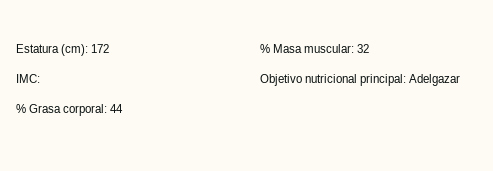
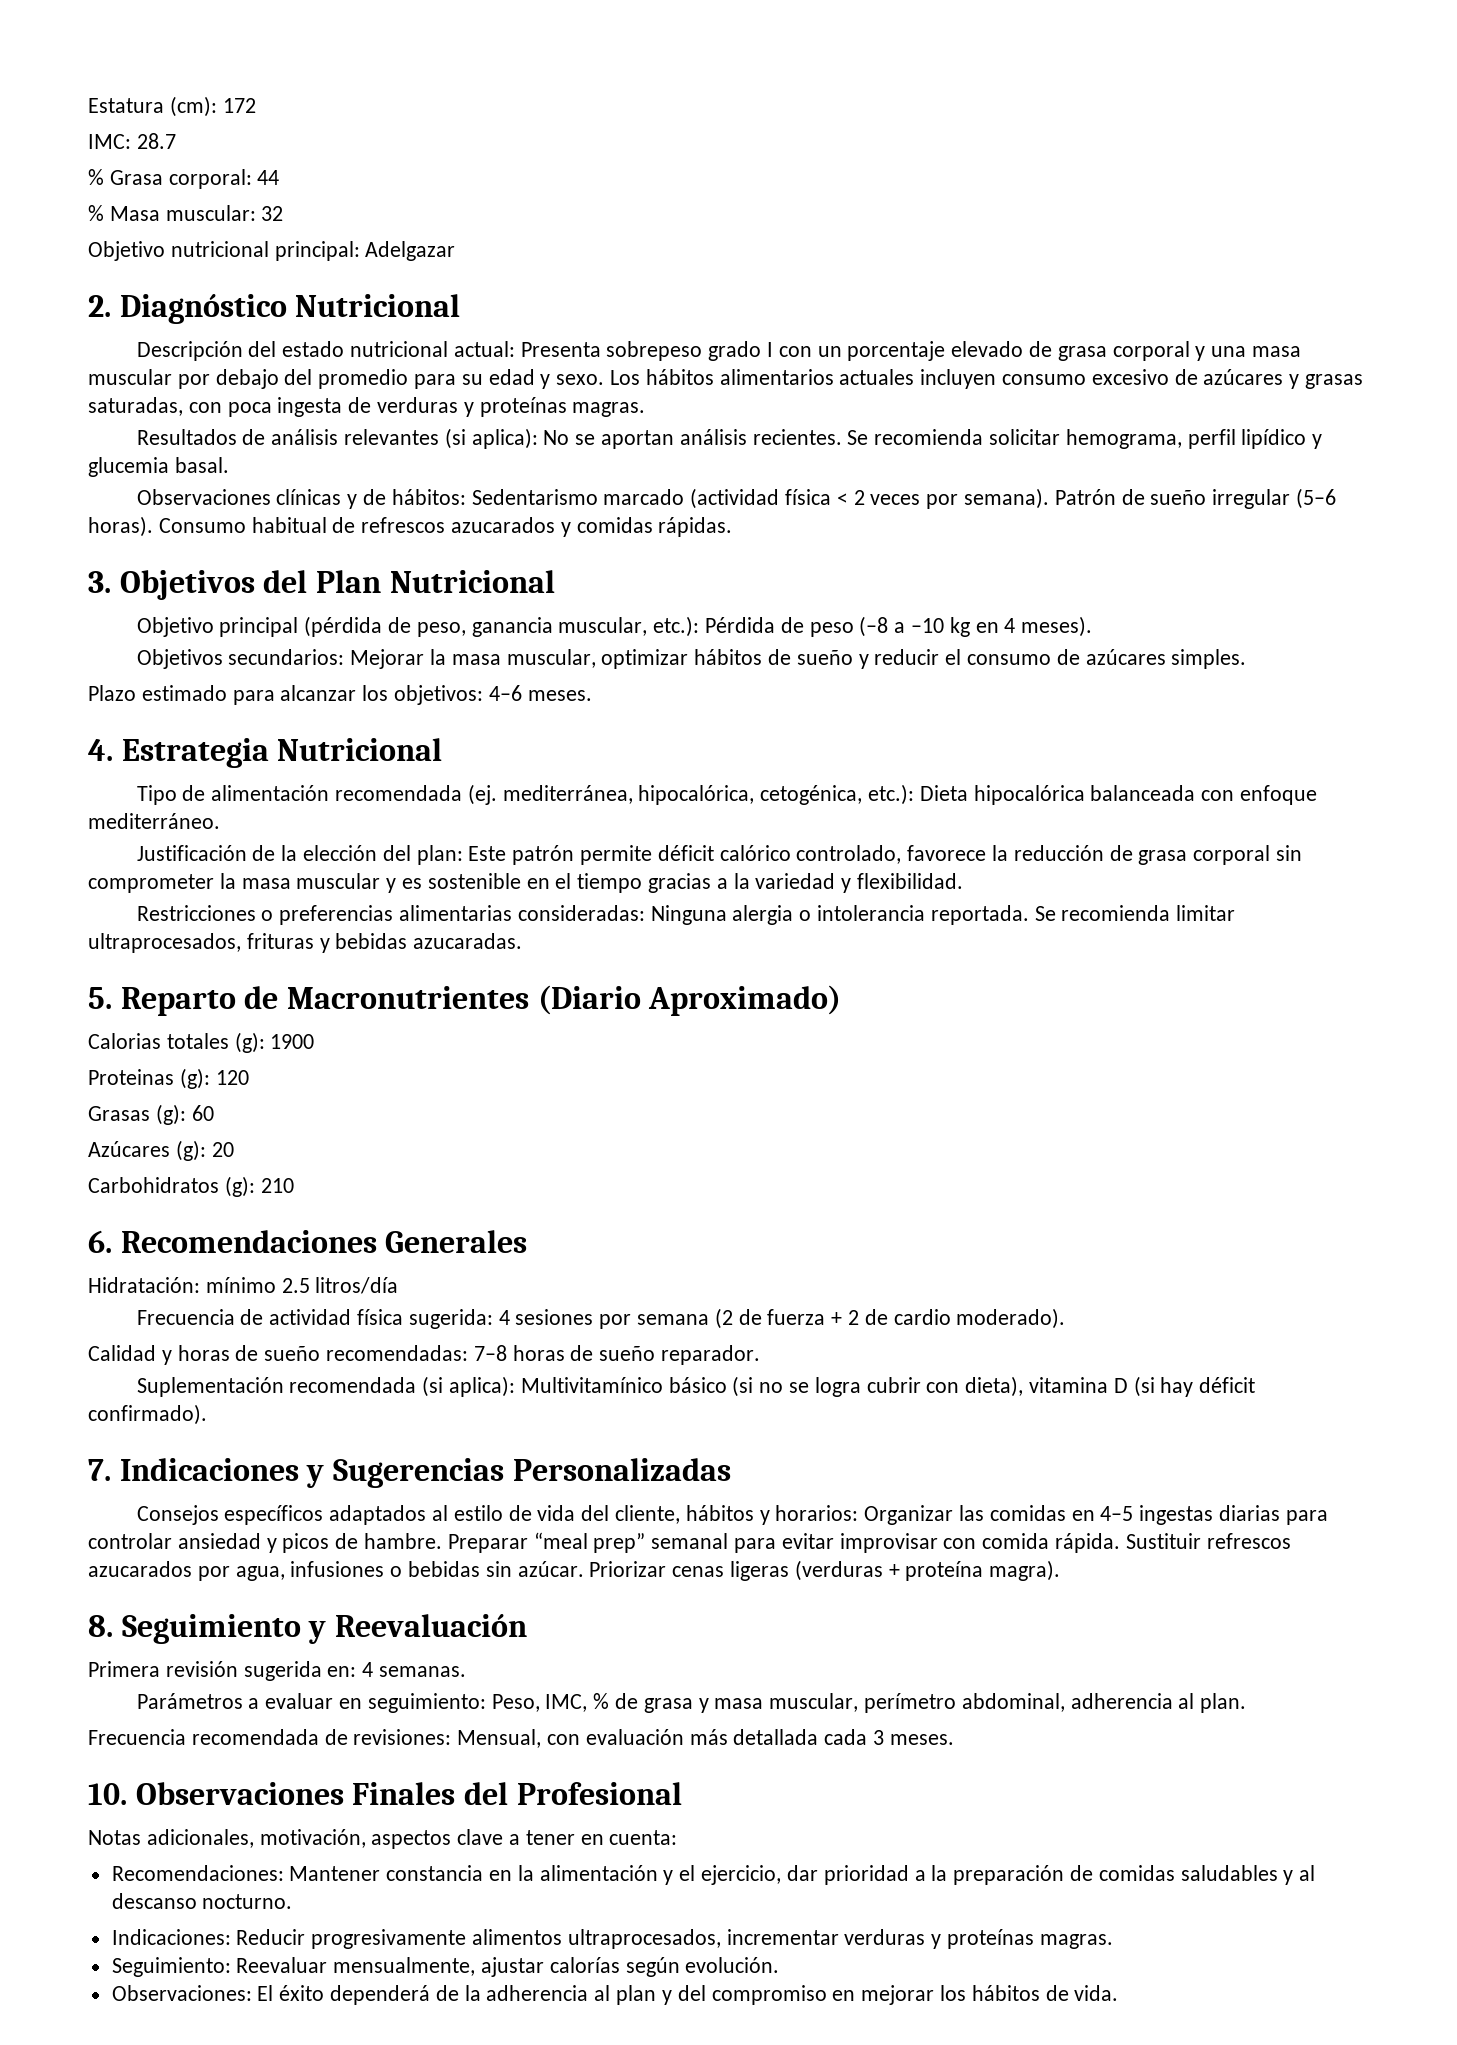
(40, 78) none -> [136,133,176,149] 28.7
(461, 80) none -> [88,294,461,324] [136,341,1302,361] [88,369,1364,389] [88,397,646,417] [136,428,1323,449] [88,457,229,477] [136,488,1337,509] [88,516,733,537] [88,570,555,600] [136,616,1093,637] [136,649,1247,669] [88,685,592,705] [88,738,443,768] [136,784,1318,805] [88,813,220,829] [136,845,1303,865] [88,873,964,893] [136,905,1236,925] [88,933,523,953] [88,985,842,1016] [88,1032,315,1053] [88,1068,249,1089] [88,1104,214,1125] [88,1140,234,1161] [88,1176,294,1197] [88,1230,528,1253] [88,1277,399,1294] [136,1308,1066,1329] [88,1345,761,1365] [136,1376,1256,1397] [88,1404,207,1425] [88,1458,731,1488] [136,1505,1328,1525] [88,1532,1291,1553] [88,1560,1061,1581] [88,1614,527,1644] [88,1661,467,1681] [136,1693,1247,1713] [88,1729,954,1748] [88,1782,682,1805] [88,1829,678,1849] [111,1865,1316,1885] [111,1893,293,1909] [111,1929,1113,1949] [111,1957,780,1977] [111,1985,1119,2005] // 2. Diagnóstico Nutricional // Descripción del estado nutricional actual: Presenta sobrepeso grado I con un porcentaje elevado de grasa corporal y una masa muscular por debajo del promedio para su edad y sexo. Los hábitos alimentarios actuales incluyen consumo excesivo de azúcares y grasas saturadas, con poca ingesta de verduras y proteínas magras. // Resultados de análisis relevantes (si aplica): No se aportan análisis recientes. Se recomienda solicitar hemograma, perfil lipídico y glucemia basal. // Observaciones clínicas y de hábitos: Sedentarismo marcado (actividad física < 2 veces por semana). Patrón de sueño irregular (5–6 horas). Consumo habitual de refrescos azucarados y comidas rápidas. // 3. Objetivos del Plan Nutricional // Objetivo principal (pérdida de peso, ganancia muscular, etc.): Pérdida de peso (–8 a –10 kg en 4 meses). // Objetivos secundarios: Mejorar la masa muscular, optimizar hábitos de sueño y reducir el consumo de azúcares simples. // Plazo estimado para alcanzar los objetivos: 4–6 meses. // 4. Estrategia Nutricional // Tipo de alimentación recomendada (ej. mediterránea, hipocalórica, cetogénica, etc.): Dieta hipocalórica balanceada con enfoque mediterráneo. // Justificación de la elección del plan: Este patrón permite déficit calórico controlado, favorece la reducción de grasa corporal sin comprometer la masa muscular y es sostenible en el tiempo gracias a la variedad y flexibilidad. // Restricciones o preferencias alimentarias consideradas: Ninguna alergia o intolerancia reportada. Se recomienda limitar ultraprocesados, frituras y bebidas azucaradas. // 5. Reparto de Macronutrientes (Diario Aproximado) // Calorias totales (g): 1900 // Proteinas (g): 120 // Grasas (g): 60 // Azúcares (g): 20 // Carbohidratos (g): 210 // 6. Recomendaciones Generales // Hidratación: mínimo 2.5 litros/día // Frecuencia de actividad física sugerida: 4 sesiones por semana (2 de fuerza + 2 de cardio moderado). // Calidad y horas de sueño recomendadas: 7–8 horas de sueño reparador. // Suplementación recomendada (si aplica): Multivitamínico básico (si no se logra cubrir con dieta), vitamina D (si hay déficit confirmado). // 7. Indicaciones y Sugerencias Personalizadas // Consejos específicos adaptados al estilo de vida del cliente, hábitos y horarios: Organizar las comidas en 4–5 ingestas diarias para controlar ansiedad y picos de hambre. Preparar “meal prep” semanal para evitar improvisar con comida rápida. Sustituir refrescos azucarados por agua, infusiones o bebidas sin azúcar. Priorizar cenas ligeras (verduras + proteína magra). // 8. Seguimiento y Reevaluación // Primera revisión sugerida en: 4 semanas. // Parámetros a evaluar en seguimiento: Peso, IMC, % de grasa y masa muscular, perímetro abdominal, adherencia al plan. // Frecuencia recomendada de revisiones: Mensual, con evaluación más detallada cada 3 meses. // 10. Observaciones Finales del Profesional // Notas adicionales, motivación, aspectos clave a tener en cuenta: // Recomendaciones: Mantener constancia en la alimentación y el ejercicio, dar prioridad a la preparación de comidas saludables y al descanso nocturno. // Indicaciones: Reducir progresivamente alimentos ultraprocesados, incrementar verduras y proteínas magras. // Seguimiento: Reevaluar mensualmente, ajustar calorías según evolución. // Observaciones: El éxito dependerá de la adherencia al plan y del compromiso en mejorar los hábitos de vida.

